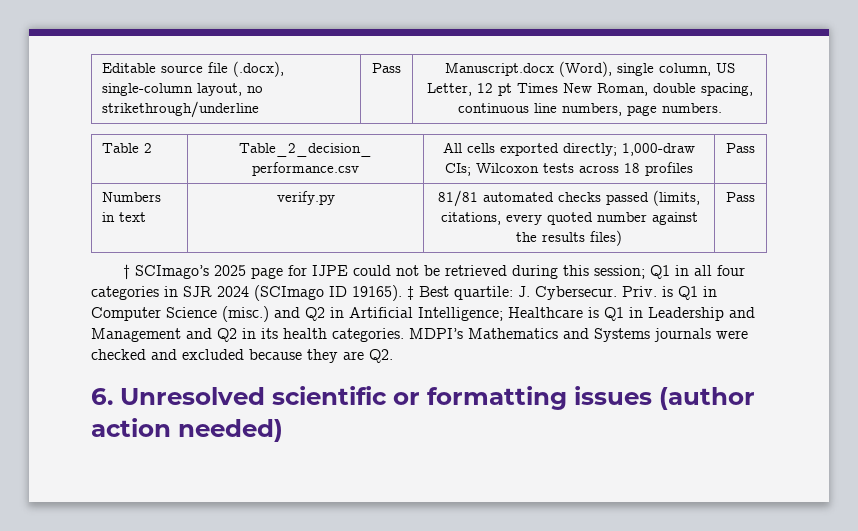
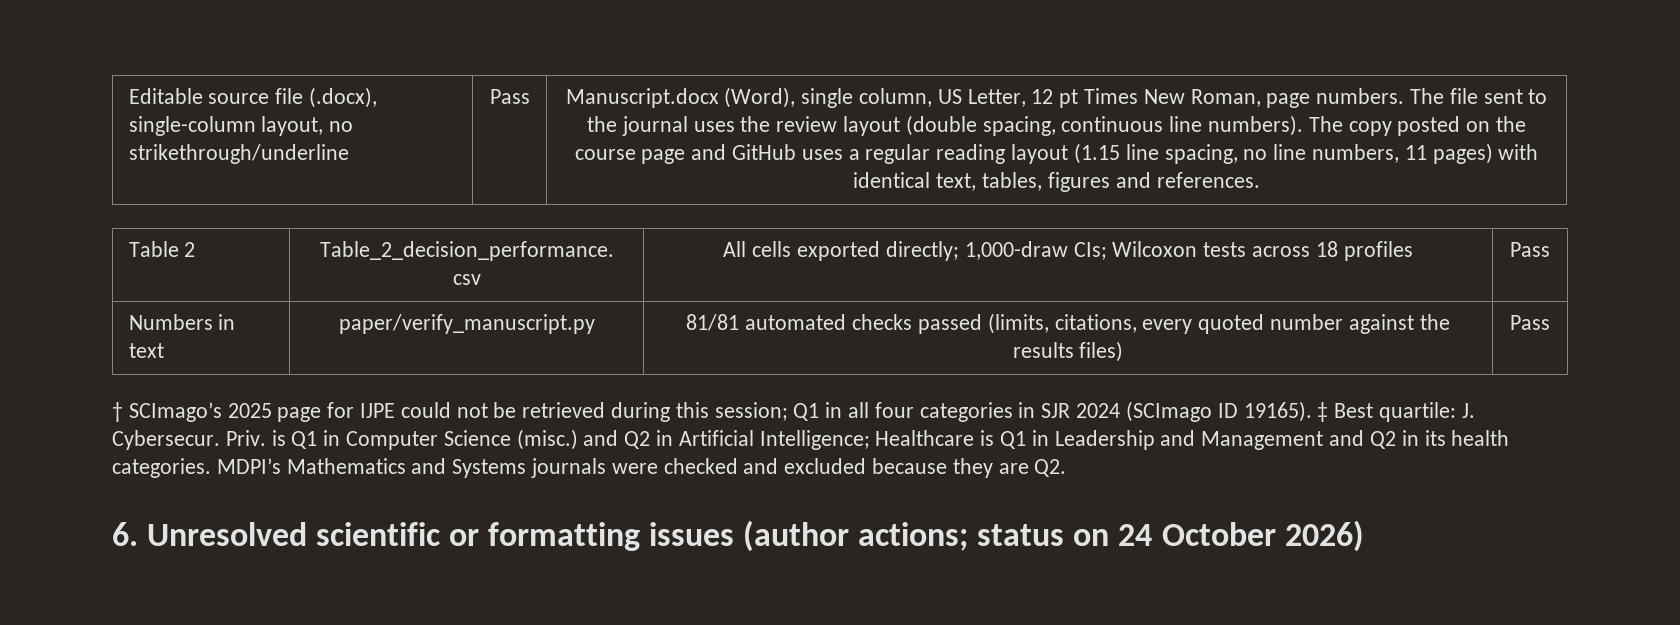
[652,83,753,96] [457,103,722,116] double spacing, continuous line numbers, page numbers. -> [1266,88,1548,108] [586,115,1527,136] [574,143,1539,164] [853,172,1260,192] page numbers. The file sent to the journal uses the review layout (double spacing, continuous line numbers). The copy posted on the course page and GitHub uses a regular reading layout (1.15 line spacing, no line numbers, 11 pages) with identical text, tables, figures and references.
[276,191,335,205] verify.py -> [338,314,595,334] paper/verify_manuscript.py
[91,418,283,442] action needed) -> [858,520,1364,552] actions; status on 24 October 2026)

